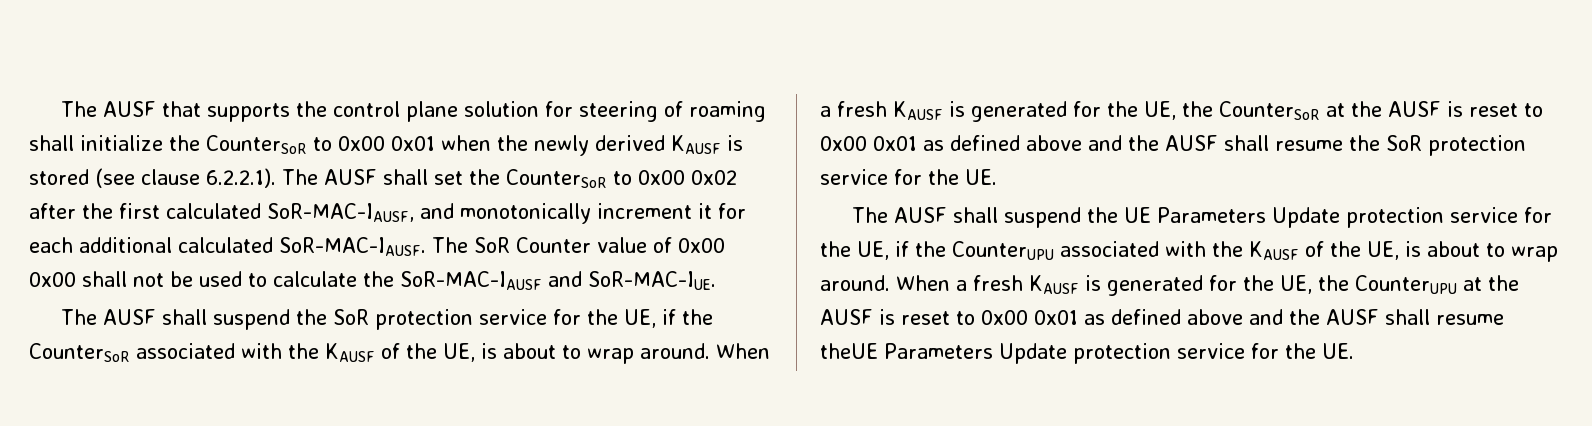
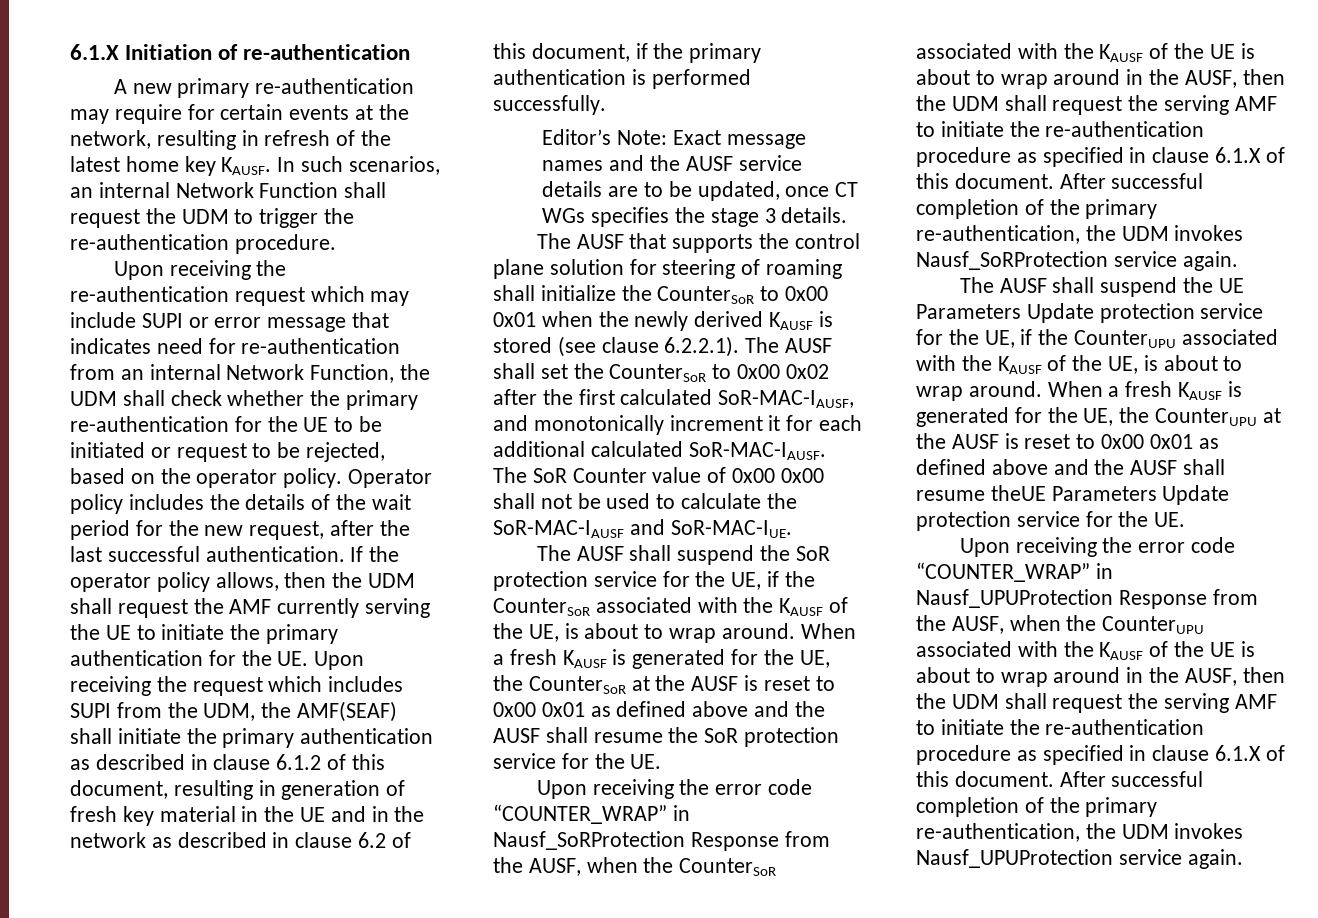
(60, 109) none -> [70,44,411,60] [113,78,415,98] [70,104,409,124] [70,130,392,150] [70,156,440,176] [70,182,387,198] [70,208,355,228] [70,234,336,254] [113,260,287,280] [70,286,410,306] [70,312,390,332] [70,338,401,354] [70,364,431,383] [70,390,419,410] [70,416,383,432] [70,442,386,462] [70,468,433,488] [70,494,411,514] [70,520,410,540] [70,546,400,562] [70,572,416,592] [70,598,431,618] [70,624,339,644] [70,650,365,670] [70,676,404,696] [70,701,398,722] [70,728,434,748] [70,754,385,770] [70,780,406,800] [70,806,425,826] [70,832,411,848] [493,43,762,63] [493,69,751,89] [493,95,606,115] [542,129,806,149] [542,155,802,171] [542,181,859,201] [542,207,848,227] 6.1.X Initiation of re-authentication // A new primary re-authentication may require for certain events at the network, resulting in refresh of the latest home key KAUSF. In such scenarios, an internal Network Function shall request the UDM to trigger the re-authentication procedure. // Upon receiving the re-authentication request which may include SUPI or error message that indicates need for re-authentication from an internal Network Function, the UDM shall check whether the primary re-authentication for the UE to be initiated or request to be rejected, based on the operator policy. Operator policy includes the details of the wait period for the new request, after the last successful authentication. If the operator policy allows, then the UDM shall request the AMF currently serving the UE to initiate the primary authentication for the UE. Upon receiving the request which includes SUPI from the UDM, the AMF(SEAF) shall initiate the primary authentication as described in clause 6.1.2 of this document, resulting in generation of fresh key material in the UE and in the network as described in clause 6.2 of this document, if the primary authentication is performed successfully. // Editor’s Note: Exact message names and the AUSF service details are to be updated, once CT WGs specifies the stage 3 details. //
(997, 177) none -> [536,779,813,799] [493,804,690,824] [493,831,830,851] [493,857,777,876] [916,43,1255,62] [916,69,1285,89] [916,95,1277,115] [916,121,1205,137] [916,147,1285,167] [916,173,1204,189] [916,199,1158,219] [916,225,1244,244] [916,251,1238,271] // Upon receiving the error code “COUNTER_WRAP” in Nausf_SoRProtection Response from the AUSF, when the CounterSoR associated with the KAUSF of the UE is about to wrap around in the AUSF, then the UDM shall request the serving AMF to initiate the re-authentication procedure as specified in clause 6.1.X of this document. After successful completion of the primary re-authentication, the UDM invokes Nausf_SoRProtection service again.
(1354, 351) none -> [959,537,1236,557] [916,562,1113,582] [916,589,1258,609] [916,615,1205,634] [916,641,1255,660] [916,667,1285,687] [916,693,1277,713] [916,719,1205,735] [916,745,1285,765] [916,771,1204,787] [916,797,1158,817] [916,823,1244,842] [916,849,1243,869] // Upon receiving the error code “COUNTER_WRAP” in Nausf_UPUProtection Response from the AUSF, when the CounterUPU associated with the KAUSF of the UE is about to wrap around in the AUSF, then the UDM shall request the serving AMF to initiate the re-authentication procedure as specified in clause 6.1.X of this document. After successful completion of the primary re-authentication, the UDM invokes Nausf_UPUProtection service again.

